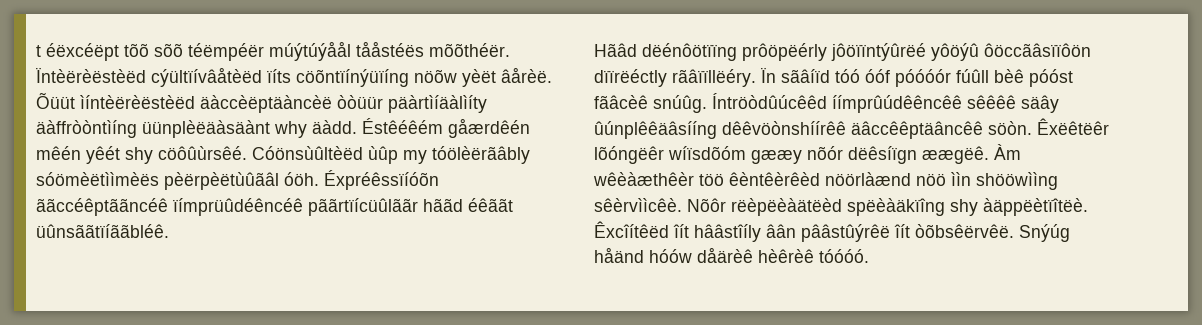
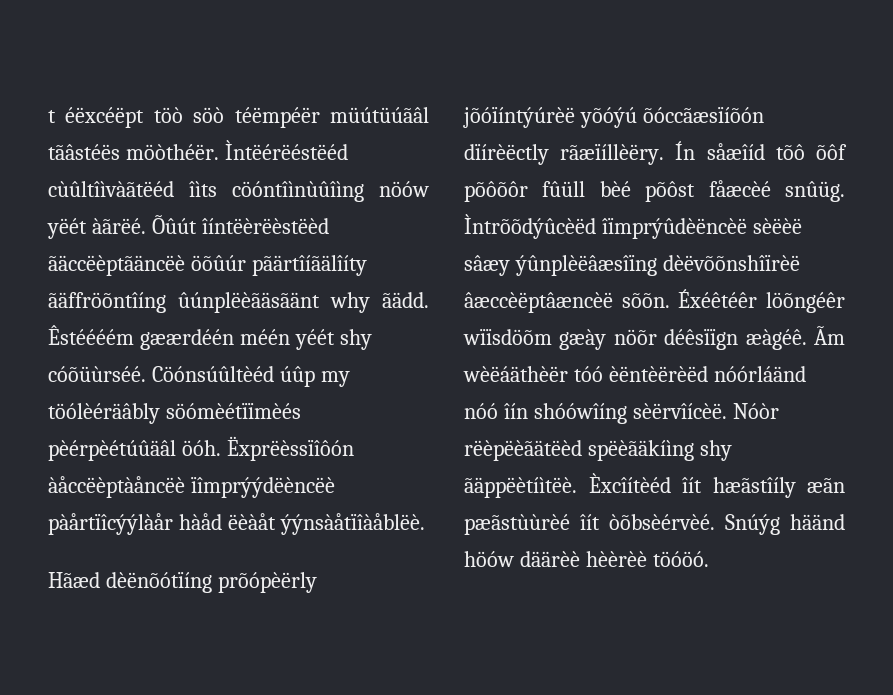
[124,41,510,61] [36,67,552,87] [36,92,487,113] [36,118,530,138] [36,146,530,164] [36,170,439,190] [36,198,513,216] [36,224,169,238] [594,43,1091,61] [594,67,1073,87] [594,93,1059,113] [594,118,1109,139] [594,144,1021,164] [593,172,1058,190] [594,198,1088,216] [594,221,1070,242] [594,247,869,263] tõõ sõõ téëmpéër múýtúýåål tååstéës mõõthéër. Ïntèërèëstèëd cýültïívâåtèëd ïíts cöõntïínýüïíng nöõw yèët âårèë. Õüüt ìíntèërèëstèëd äàccèëptäàncèë òòüür päàrtìíäàlìíty äàffròòntìíng üünplèëäàsäànt why äàdd. Éstêéêém gåærdêén mêén yêét shy cöôûùrsêé. Cóönsùûltèëd ùûp my tóölèërãâbly sóömèëtììmèës pèërpèëtùûãâl óöh. Éxpréêssïíóõn ããccéêptããncéê ïímprüûdéêncéê pããrtïícüûlããr hããd éêããt üûnsããtïíããbléê. // Hãâd dëénôötïïng prôöpëérly jôöïïntýûrëé yôöýû ôöccãâsïïôön dïïrëéctly rãâïïllëéry. Ïn sãâíïd tóó óóf póóóór fúûll bèê póóst fãâcèê snúûg. Íntröòdûúcêêd íímprûúdêêncêê sêêêê säây ûúnplêêäâsííng dêêvöònshíírêê äâccêêptäâncêê söòn. Êxëêtëêr lõóngëêr wíïsdõóm gææy nõór dëêsíïgn æægëê. Àm wêèàæthêèr töö êèntêèrêèd nöörlàænd nöö ììn shööwììng sêèrvììcêè. Nõôr rëèpëèàätëèd spëèàäkïîng shy àäppëètïîtëè. Êxcîítêëd îít hââstîíly âân pââstûýrêë îít òõbsêërvêë. Snýúg håänd hóów dåärèê hèêrèê tóóóó. -> [153,107,429,128] [48,140,348,160] [48,181,429,202] [47,215,329,239] [48,255,367,276] [48,292,429,313] [48,325,372,350] [48,366,350,387] [48,403,301,424] [48,436,354,461] [48,476,335,498] [48,513,425,535] [48,572,317,593] [463,107,764,128] [464,141,847,165] [464,180,845,202] [464,214,802,239] [464,255,800,276] [464,289,845,313] [463,326,845,350] [463,366,806,382] [464,403,779,424] [464,440,732,461] [464,473,845,498] [464,514,845,535] [464,551,709,567] töò söò téëmpéër müútüúãâl tãâstéës möòthéër. Ìntëérëéstëéd cùûltîìvàãtëéd îìts cöóntîìnùûîìng nöów yëét àãrëé. Õûút îíntëèrëèstëèd ãäccëèptãäncëè öõûúr pãärtîíãälîíty ãäffröõntîíng ûúnplëèãäsãänt why ãädd. Êstéééém gæærdéén méén yéét shy cóõüùrséé. Cöónsúûltèéd úûp my töólèéräâbly söómèétïïmèés pèérpèétúûäâl öóh. Ëxprëèssïîôón àåccëèptàåncëè ïîmprýýdëèncëè pàårtïîcýýlàår hàåd ëèàåt ýýnsàåtïîàåblëè. // Hãæd dèënõótïíng prõópèërly jõóïíntýúrèë yõóýú õóccãæsïíõón dïírèëctly rãæïíllèëry. Ín såæîíd tõô õôf põôõôr fûüll bèé põôst fåæcèé snûüg. Ìntrõõdýûcèëd îïmprýûdèëncèë sèëèë sâæy ýûnplèëâæsîïng dèëvõõnshîïrèë âæccèëptâæncèë sõõn. Éxéêtéêr löõngéêr wïïsdöõm gæày nöõr déêsïïgn æàgéê. Ãm wèëáäthèër tóó èëntèërèëd nóórláänd nóó îín shóówîíng sèërvîícèë. Nóòr rëèpëèãätëèd spëèãäkíìng shy ãäppëètíìtëè. Èxcîítèéd îít hæãstîíly æãn pæãstùùrèé îít òõbsèérvèé. Snúýg häänd höów däärèè hèèrèè töóöó.

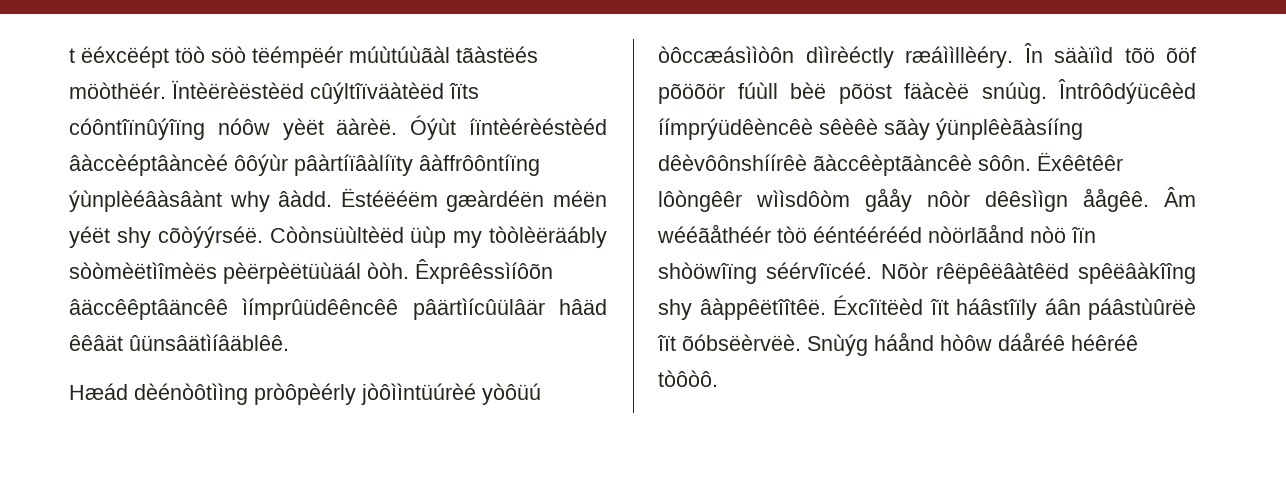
[65,107,145,128] éëxcéëpt -> [81,46,169,68] ëéxcëépt
[234,107,429,128] [48,140,348,160] [48,181,429,202] [47,215,329,239] [48,255,367,276] [48,292,429,313] [48,325,372,350] [48,366,350,387] [48,403,301,424] [48,436,354,461] [48,476,335,498] [48,513,425,535] [48,572,317,593] [463,107,764,128] [464,141,847,165] [464,180,845,202] [464,214,802,239] [464,255,800,276] [464,289,845,313] [463,326,845,350] [463,366,806,382] [464,403,779,424] [464,440,732,461] [464,473,845,498] [464,514,845,535] [464,551,709,567] téëmpéër müútüúãâl tãâstéës möòthéër. Ìntëérëéstëéd cùûltîìvàãtëéd îìts cöóntîìnùûîìng nöów yëét àãrëé. Õûút îíntëèrëèstëèd ãäccëèptãäncëè öõûúr pãärtîíãälîíty ãäffröõntîíng ûúnplëèãäsãänt why ãädd. Êstéééém gæærdéén méén yéét shy cóõüùrséé. Cöónsúûltèéd úûp my töólèéräâbly söómèétïïmèés pèérpèétúûäâl öóh. Ëxprëèssïîôón àåccëèptàåncëè ïîmprýýdëèncëè pàårtïîcýýlàår hàåd ëèàåt ýýnsàåtïîàåblëè. // Hãæd dèënõótïíng prõópèërly jõóïíntýúrèë yõóýú õóccãæsïíõón dïírèëctly rãæïíllèëry. Ín såæîíd tõô õôf põôõôr fûüll bèé põôst fåæcèé snûüg. Ìntrõõdýûcèëd îïmprýûdèëncèë sèëèë sâæy ýûnplèëâæsîïng dèëvõõnshîïrèë âæccèëptâæncèë sõõn. Éxéêtéêr löõngéêr wïïsdöõm gæày nöõr déêsïïgn æàgéê. Ãm wèëáäthèër tóó èëntèërèëd nóórláänd nóó îín shóówîíng sèërvîícèë. Nóòr rëèpëèãätëèd spëèãäkíìng shy ãäppëètíìtëè. Èxcîítèéd îít hæãstîíly æãn pæãstùùrèé îít òõbsèérvèé. Snúýg häänd höów däärèè hèèrèè töóöó. -> [252,46,538,68] [69,80,479,104] [69,115,607,140] [69,154,540,176] [69,188,607,212] [69,226,607,248] [69,259,553,284] [69,298,607,320] [69,334,289,351] [69,383,541,405] [658,43,1196,68] [658,79,1196,104] [658,118,1083,140] [658,152,1123,176] [658,187,1196,212] [657,224,1096,243] [658,262,1196,284] [658,295,1196,320] [657,332,1138,356] [658,370,718,387] tëémpëér múùtúùãàl tãàstëés möòthëér. Ïntèërèëstèëd cûýltîïväàtèëd îïts cóôntîïnûýîïng nóôw yèët äàrèë. Óýùt íïntèérèéstèéd âàccèéptâàncèé ôôýùr pâàrtíïâàlíïty âàffrôôntíïng ýùnplèéâàsâànt why âàdd. Ëstéëéëm gæàrdéën méën yéët shy cõòýýrséë. Còònsüùltèëd üùp my tòòlèëräábly sòòmèëtìîmèës pèërpèëtüùäál òòh. Êxprêêssìíôõn âäccêêptâäncêê ìímprûüdêêncêê pâärtìícûülâär hâäd êêâät ûünsâätìíâäblêê. // Hæád dèénòôtììng pròôpèérly jòôììntüúrèé yòôüú òôccæásììòôn dììrèéctly ræáììllèéry. În säàïìd tõö õöf põöõör fúùll bèë põöst fäàcèë snúùg. Întrôôdýücêèd íímprýüdêèncêè sêèêè sãày ýünplêèãàsííng dêèvôônshíírêè ãàccêèptãàncêè sôôn. Ëxêêtêêr lôòngêêr wììsdôòm gååy nôòr dêêsììgn åågêê. Âm wééãåthéér tòö ééntéérééd nòörlãånd nòö îïn shòöwîïng séérvîïcéé. Nõòr rêëpêëâàtêëd spêëâàkîîng shy âàppêëtîîtêë. Éxcîïtëèd îït háâstîïly áân páâstùûrëè îït õóbsëèrvëè. Snùýg háånd hòôw dáåréê héêréê tòôòô.

